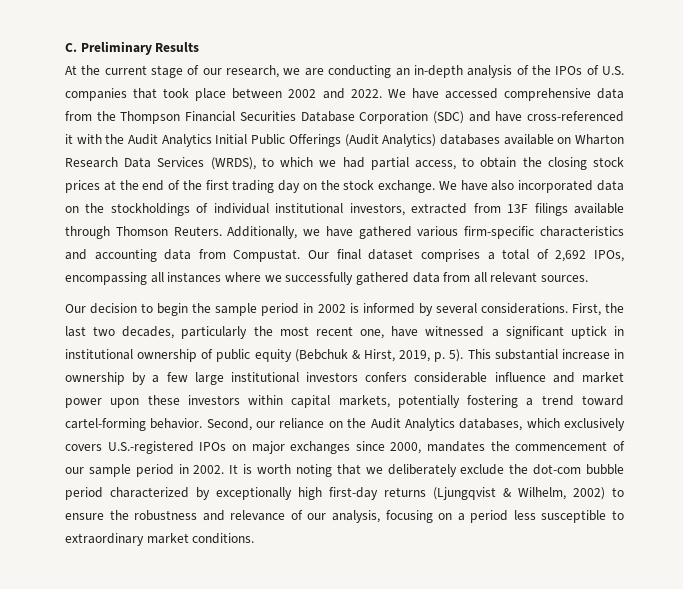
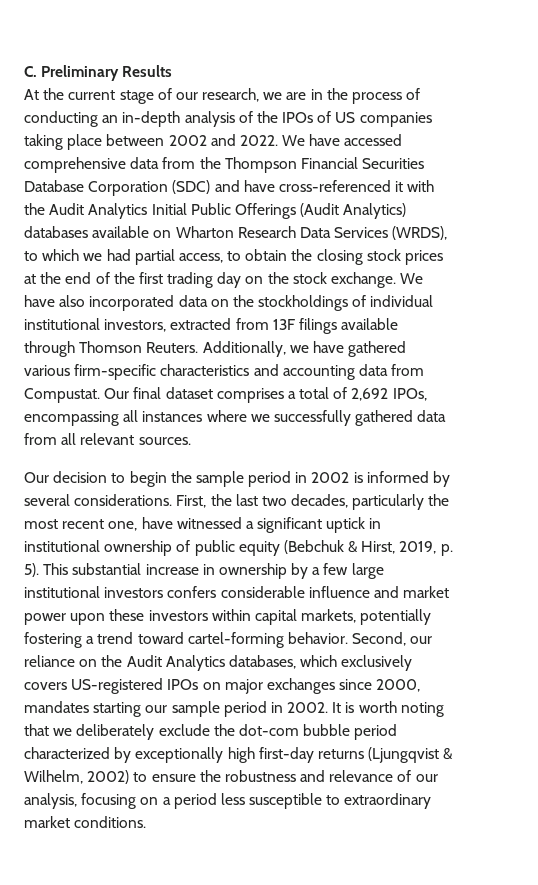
(324, 72) none -> [310,88,421,104] in the process of
[602,66,625,75] [65,88,190,101] U.S. companies that took -> [335,112,432,127] [24,134,63,150] US companies taking
[107,441,194,454] U.S.-registered -> [71,678,164,694] US-registered
[490,441,625,451] the commencement of -> [93,702,142,717] starting

